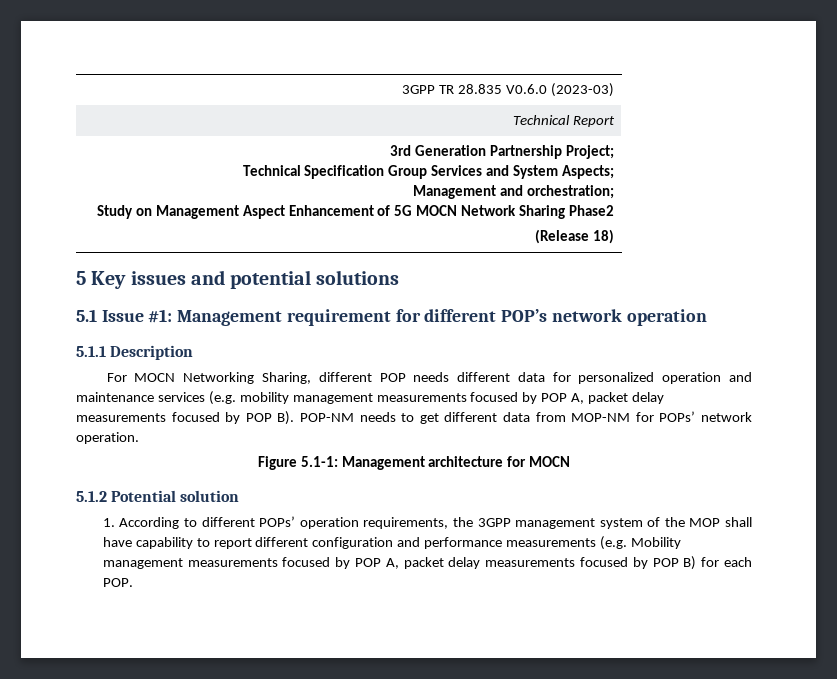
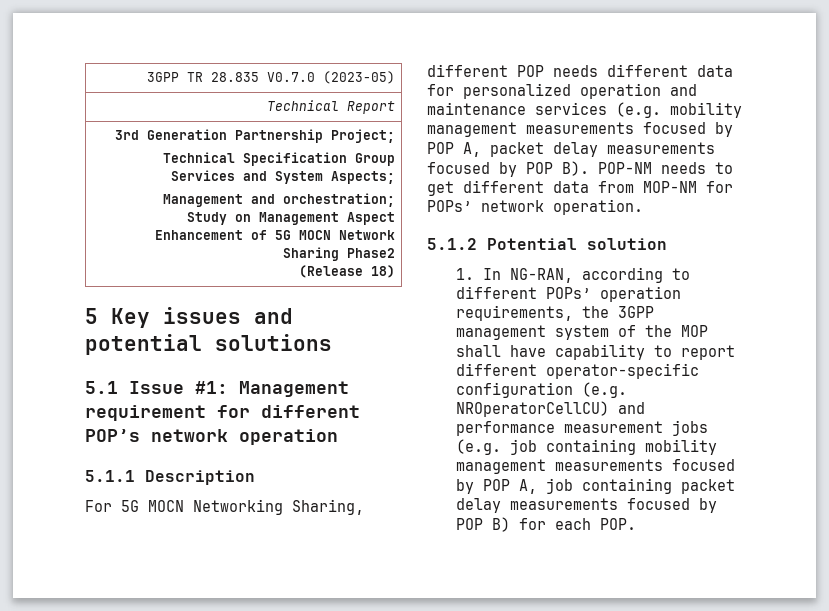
[506,83,615,97] V0.6.0 (2023-03) -> [267,71,396,84] V0.7.0 (2023-05)
(127, 377) none -> [121,500,139,512] 5G
[257,456,571,470] // Figure 5.1-1: Management architecture for MOCN -> (643, 207) none
[119,517,180,529] According -> [482,267,663,283] In NG-RAN, according
[312,536,681,550] [102,557,399,569] configuration and performance measurements (e.g. Mobility management measurements focused by POP A, -> [545,363,699,379] [455,382,627,398] [455,401,645,417] [455,420,708,436] [455,439,717,455] [455,459,735,474] [455,478,672,494] operator-specific configuration (e.g. NROperatorCellCU) and performance measurement jobs (e.g. job containing mobility management measurements focused by POP A, job containing

